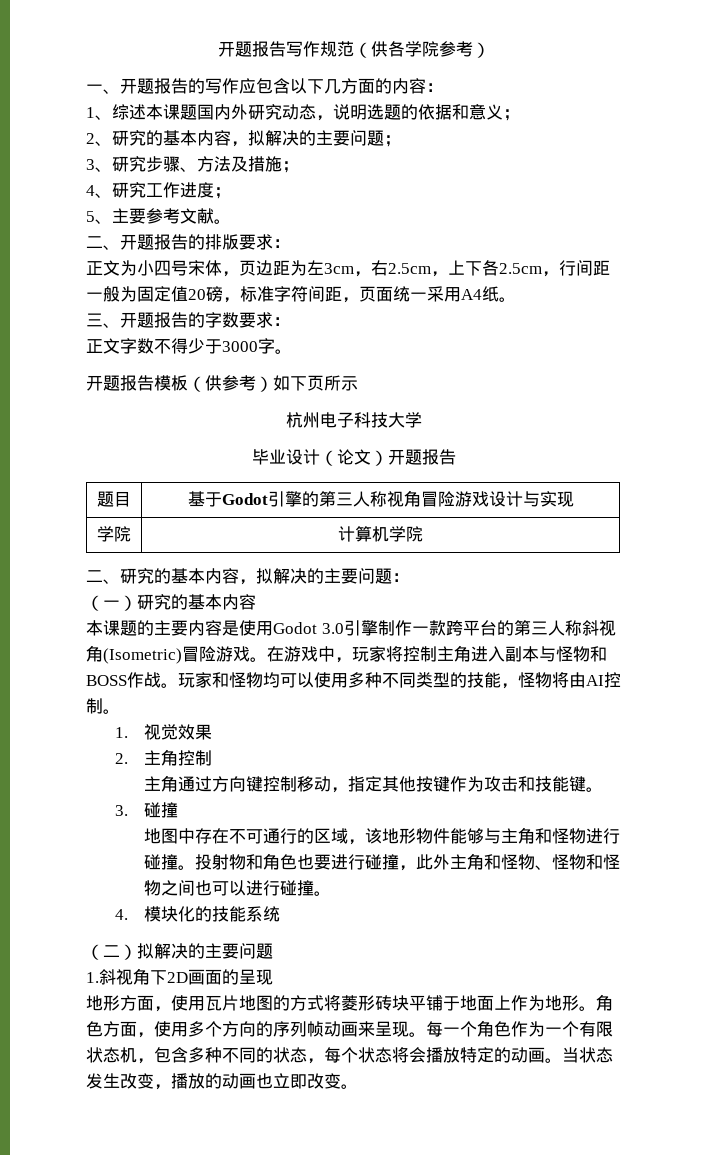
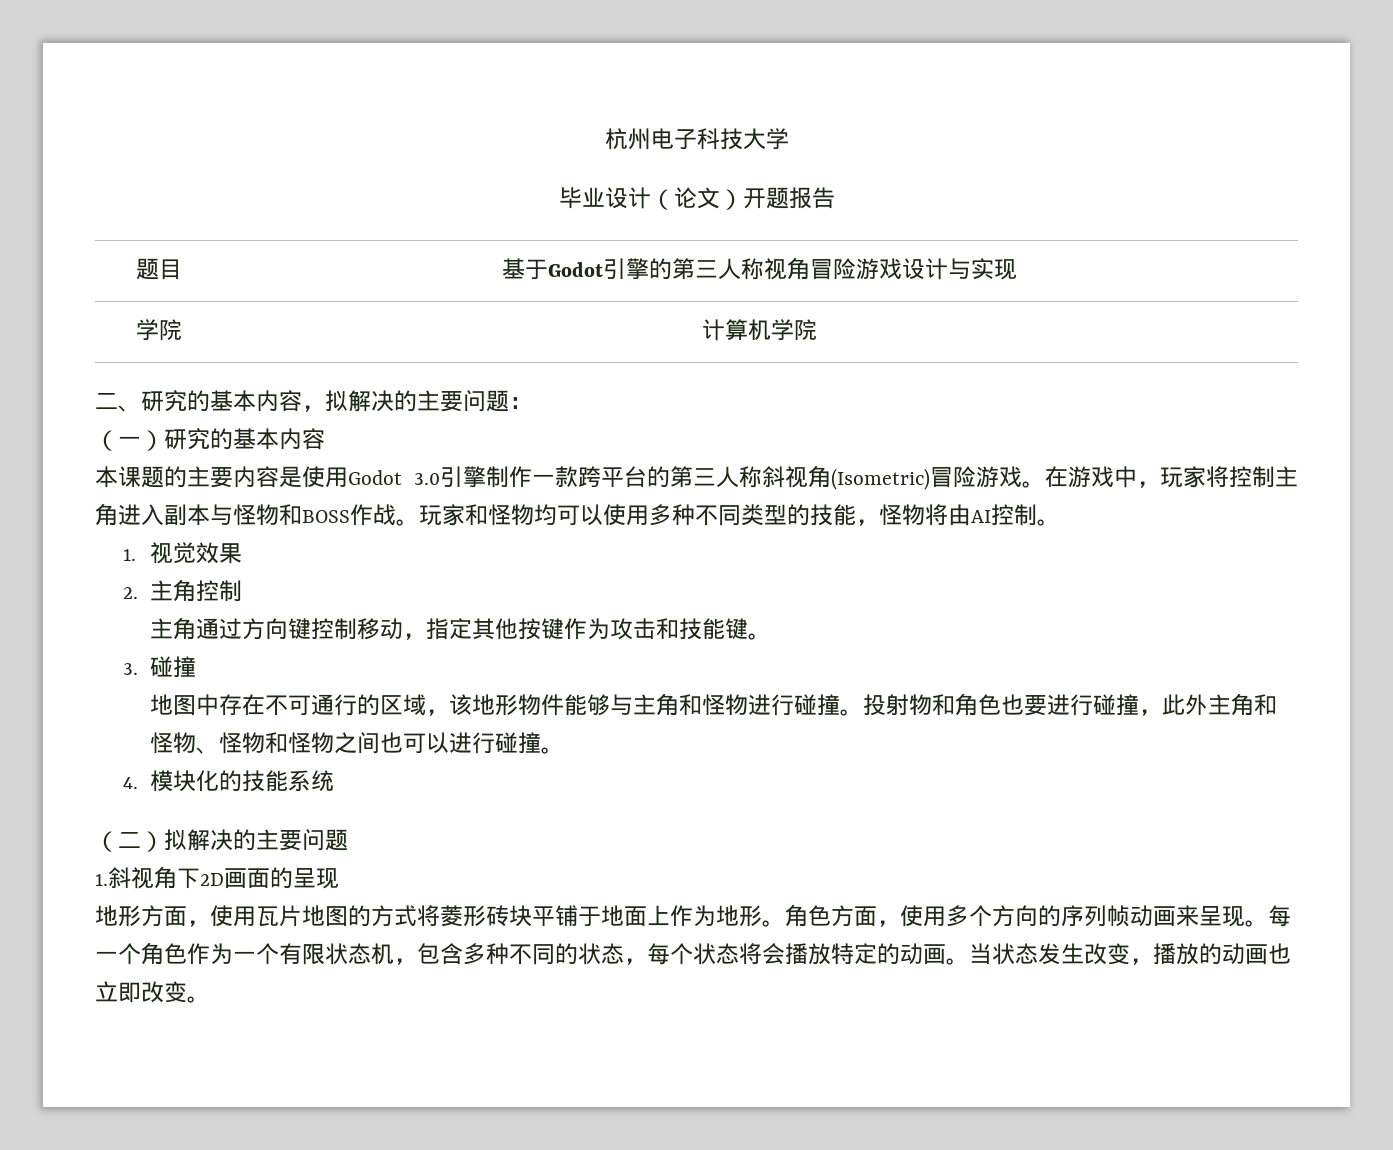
[217,41,490,58] [86,78,443,94] [86,104,520,121] [86,130,401,147] [86,156,299,173] [86,182,231,199] [86,208,231,224] [86,234,290,250] [86,260,610,277] [86,286,516,303] [86,312,290,328] [86,338,292,354] [86,375,358,392] 开题报告写作规范（供各学院参考） // 一、开题报告的写作应包含以下几方面的内容： // 1、综述本课题国内外研究动态，说明选题的依据和意义； // 2、研究的基本内容，拟解决的主要问题； // 3、研究步骤、方法及措施； // 4、研究工作进度； // 5、主要参考文献。 // 二、开题报告的排版要求： // 正文为小四号宋体，页边距为左3cm，右2.5cm，上下各2.5cm，行间距一般为固定值20磅，标准字符间距，页面统一采用A4纸。 // 三、开题报告的字数要求： // 正文字数不得少于3000字。 // 开题报告模板（供参考）如下页所示 // -> (604, 139) none

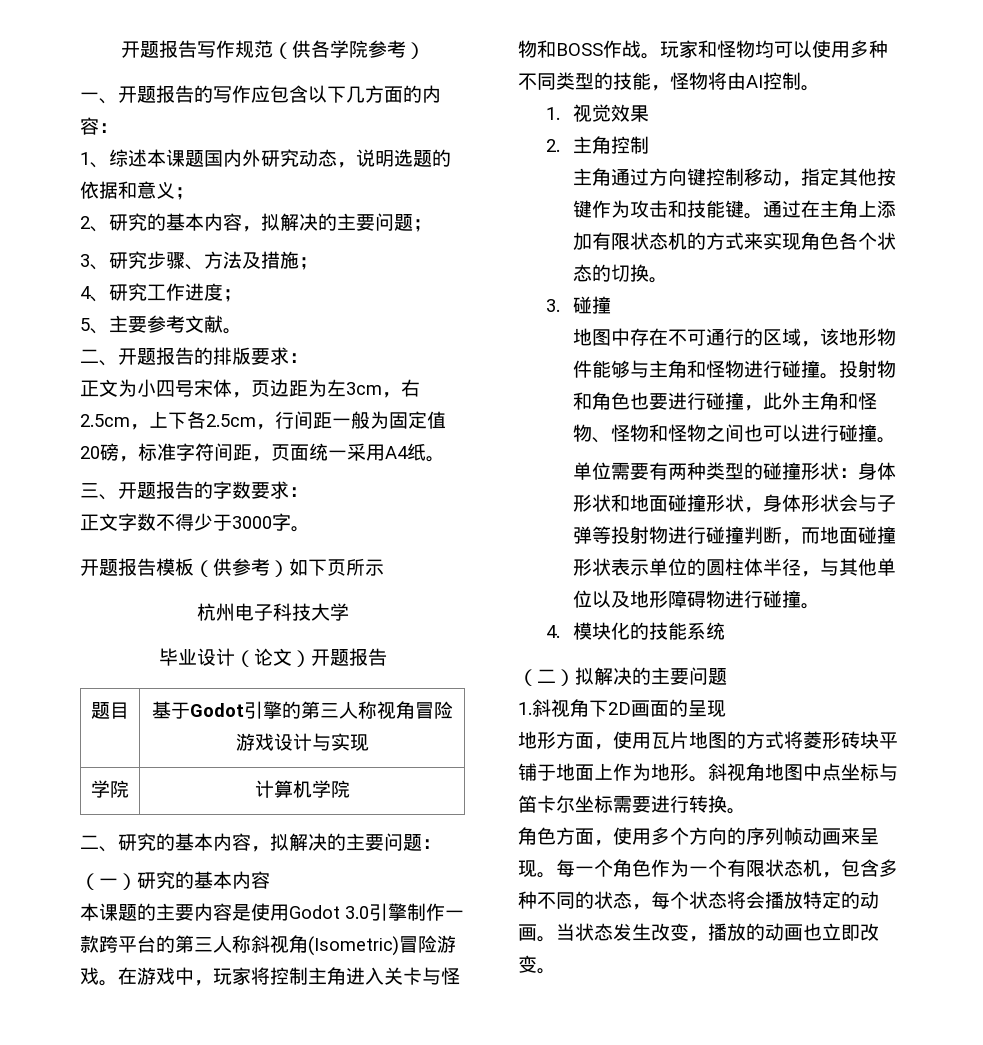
(604, 139) none -> [120,40,425,59] [80,85,441,104] [80,117,118,135] [80,149,451,168] [80,181,194,200] [80,213,432,232] [80,251,318,270] [80,283,242,302] [80,315,242,334] [80,347,308,366] [80,379,420,398] [80,411,446,430] [80,443,445,462] [80,481,308,500] [80,513,310,532] [80,558,384,577] 开题报告写作规范（供各学院参考） // 一、开题报告的写作应包含以下几方面的内容： // 1、综述本课题国内外研究动态，说明选题的依据和意义； // 2、研究的基本内容，拟解决的主要问题； // 3、研究步骤、方法及措施； // 4、研究工作进度； // 5、主要参考文献。 // 二、开题报告的排版要求： // 正文为小四号宋体，页边距为左3cm，右2.5cm，上下各2.5cm，行间距一般为固定值20磅，标准字符间距，页面统一采用A4纸。 // 三、开题报告的字数要求： // 正文字数不得少于3000字。 // 开题报告模板（供参考）如下页所示 //
[164,504,210,526] 副本 -> [384,967,422,985] 关卡
(772, 636) none -> [763,200,897,218] [573,232,897,250] [573,264,669,283] 通过在主角上添加有限状态机的方式来实现角色各个状态的切换。
(565, 750) none -> [573,462,897,480] [573,494,897,513] [573,526,897,545] [573,558,897,577] [573,590,821,609] // 单位需要有两种类型的碰撞形状：身体形状和地面碰撞形状，身体形状会与子弹等投射物进行碰撞判断，而地面碰撞形状表示单位的圆柱体半径，与其他单位以及地形障碍物进行碰撞。
(785, 923) none -> [708,763,898,781] [518,795,746,814] 斜视角地图中点坐标与笛卡尔坐标需要进行转换。 //

